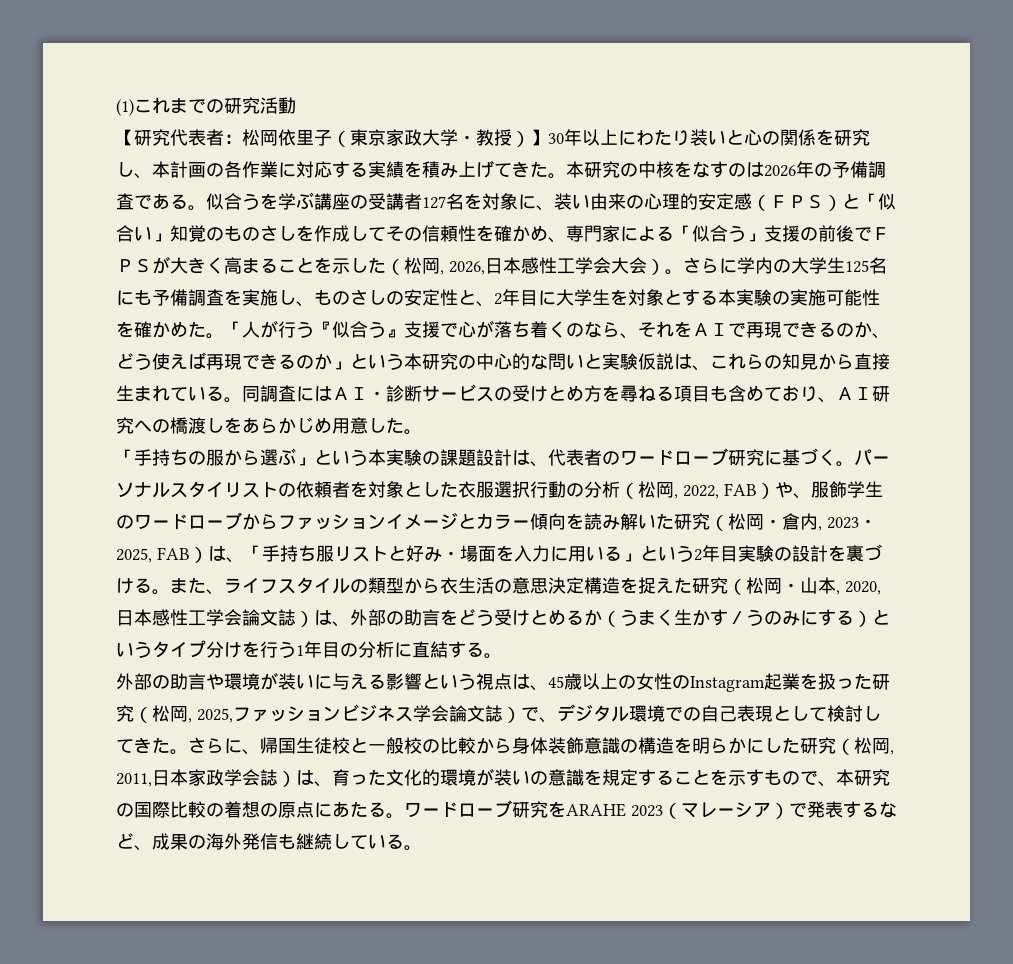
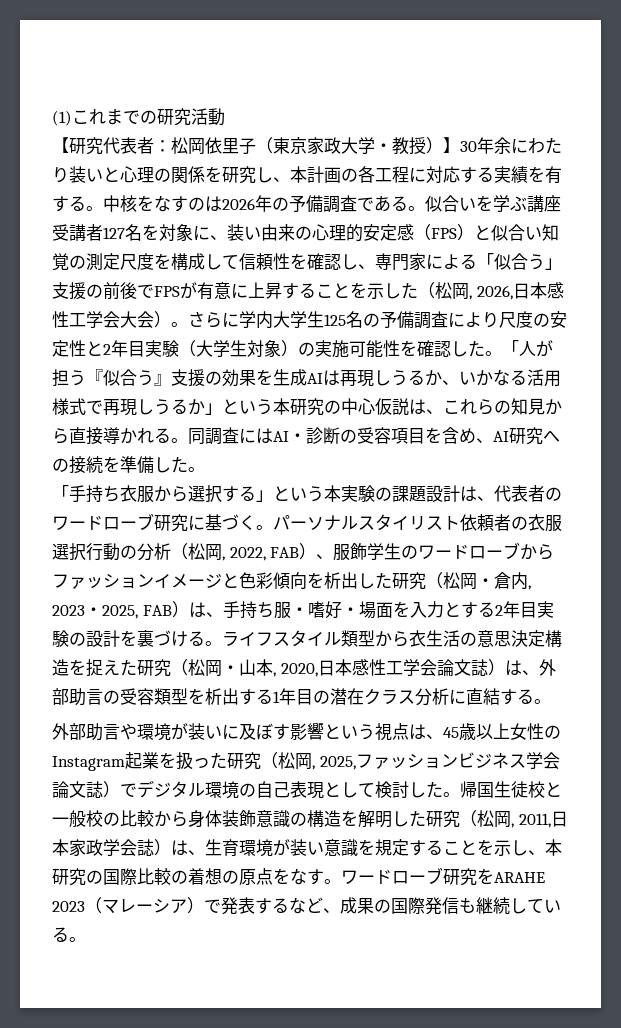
[582,129,618,146] 以上 -> [494,137,511,155] 余
(762, 137) none -> [137,167,154,183] 理
[242,161,278,178] 作業 -> [375,166,409,183] 工程
[422,160,638,179] 積み上げてきた。本研究の -> [545,166,562,184] [52,196,103,212] 有する。
[242,193,260,210] う -> [459,197,476,211] い
[350,195,368,209] の -> (561, 203) none
[770,193,896,211] [116,225,422,242] ＦＰＳ）と「似合い」知覚のものさしを作成してその -> [431,224,559,241] [52,253,239,271] FPS）と似合い知覚の測定尺度を構成して
[512,225,548,242] かめ -> [324,253,358,270] 認し
[872,227,890,240] [116,256,260,274] ＦＰＳが大きく高ま -> [154,282,299,300] FPSが有意に上昇す
[773,259,791,273] の -> (273, 320) none
[116,289,386,307] にも予備調査を実施し、ものさし -> [363,311,533,329] の予備調査により尺度
[476,289,772,307] 、2年目に大学生を対象とする本実験 -> [103,340,298,357] 2年目実験（大学生対象）
[152,321,188,338] かめ -> [434,340,468,357] 認し
[278,321,296,338] 行 -> [52,369,69,386] 担
[440,320,890,339] [116,352,314,370] で心が落ち着くのなら、それをＡＩで再現できるのか、どう使えば再現できるの -> [205,369,561,387] [52,398,188,416] の効果を生成AIは再現しうるか、いかなる活用様式で再現しうる
[512,353,638,370] 的な問いと実験 -> (375, 406) none
[116,385,206,402] 生まれてい -> [103,427,154,444] 導かれ
[332,384,890,403] [116,417,368,434] ＡＩ・診断サービスの受けとめ方を尋ねる項目も含めており、ＡＩ研究への橋渡しをあらかじめ用意 -> [273,427,560,445] [52,456,154,474] AI・診断の受容項目を含め、AI研究への接続を準備
[188,451,206,465] の -> [120,485,137,502] 衣
[278,448,296,465] ぶ -> [205,485,256,503] 択する
[278,481,458,498] の依頼者を対象とした -> [460,514,528,531] 依頼者の
[775,482,793,498] や -> (317, 551) none
[476,513,656,530] カラー傾向を読み解い -> [239,572,375,589] 色彩傾向を析出し
[244,545,262,560] 「 -> (223, 614) none
[334,545,694,562] リストと好み・場面を入力に用いる」という -> [290,601,495,619] ・嗜好・場面を入力とする
[170,577,224,595] また、 -> (222, 643) none
[350,579,368,593] の -> (341, 639) none
[386,609,890,627] [116,640,358,658] の助言をどう受けとめるか（うまく生かす／うのみにする）というタイプ分けを行う1年目の -> [69,688,415,706] 助言の受容類型を析出する1年目の潜在クラス
[152,675,170,689] の -> (86, 731) none
[332,673,386,690] 与える -> [239,723,290,740] 及ぼす
[618,675,636,689] の -> (510, 731) none
[539,717,557,723] 、 -> (137, 790) none
[665,707,683,721] で -> (239, 790) none
[116,737,260,755] てきた。さらに、 -> [426,781,460,798] た。
[692,737,764,754] 明らかに -> [358,810,392,828] 解明
[332,768,548,786] 育った文化的環境が装いの -> [205,839,324,857] 生育環境が装い
[746,769,818,786] すもので -> [511,840,528,856] し
[314,801,386,818] にあたる -> [273,868,324,885] をなす
[206,833,242,850] 海外 -> [391,897,425,915] 国際

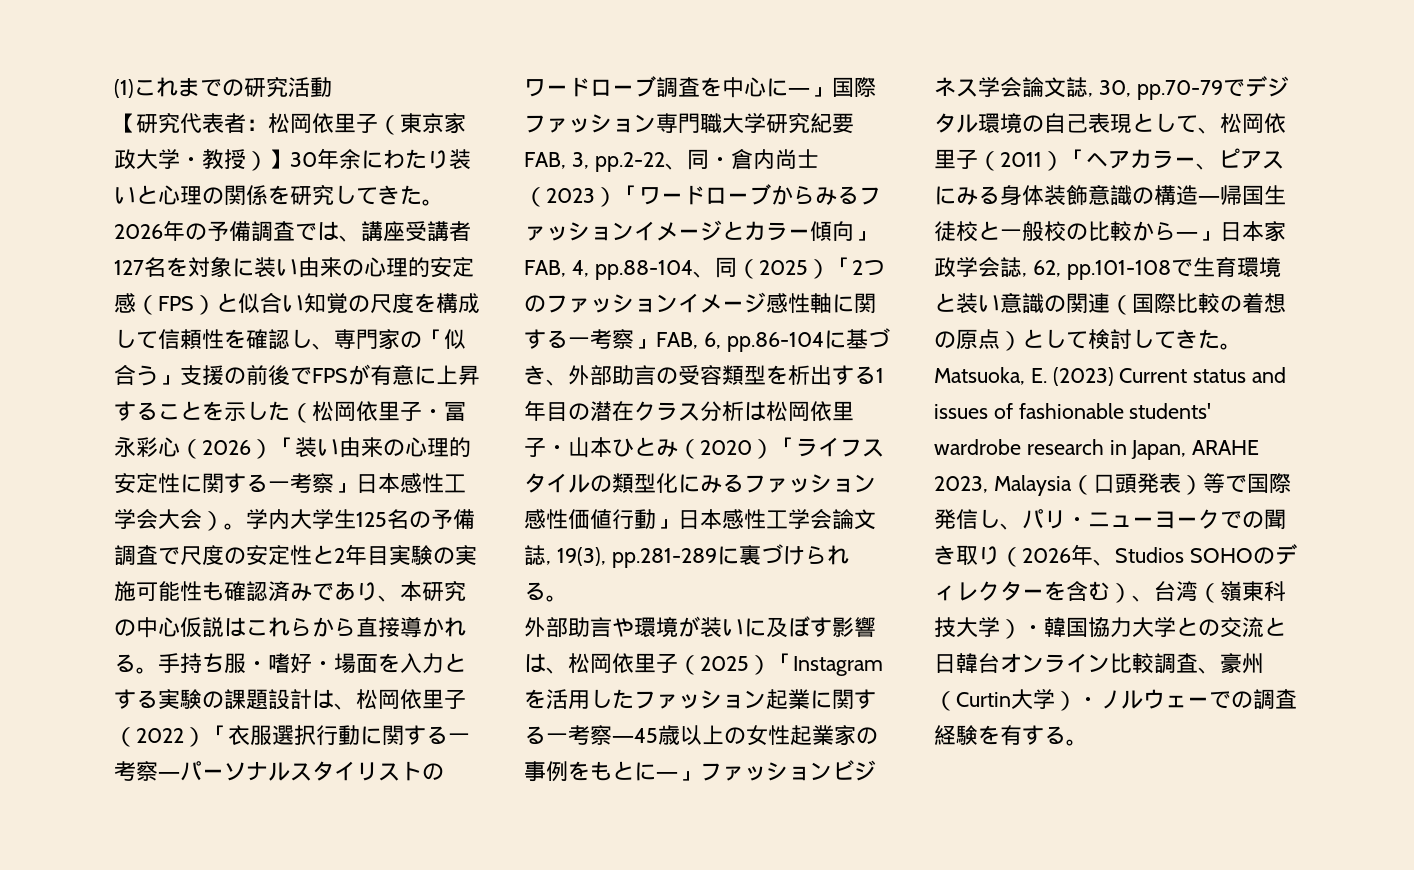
[273,166,562,184] [52,195,222,212] 、本計画の各工程に対応する実績を有する。中核をなすのは -> [356,185,444,206] てきた。
[374,195,527,212] ある。似合いを学ぶ -> [317,221,361,242] は、
[210,235,227,240] 、 -> (254, 267) none
[86,253,120,271] 測定 -> (370, 303) none
[426,254,477,270] による -> [400,331,422,348] の
[469,285,513,300] , 2026, -> [356,401,466,421] [114,437,471,459] [114,473,356,494] 依里子・冨永彩心（2026）「装い由来の心理的安定性に関する一考察」
[188,311,239,328] さらに -> (246, 526) none
[448,312,499,328] により -> [158,547,180,565] で
[179,340,553,358] [52,369,561,387] [52,398,273,416] （大学生対象）の実施可能性を確認した。「人が担う『似合う』支援の効果を生成AIは再現しうるか、いかなる活用様式で再現しうるか」という -> [433,545,477,565] [114,581,400,602] の実施可能性も確認済みであり、
[426,398,545,415] 、これらの知見 -> [246,617,312,637] これら
[188,427,560,445] [52,456,205,474] [52,485,562,503] [52,513,562,532] [52,542,555,561] [52,572,531,590] [52,601,223,619] 同調査にはAI・診断の受容項目を含め、AI研究への接続を準備した。 // 「手持ち衣服から選択する」という本実験の課題設計は、代表者のワードローブ研究に基づく。パーソナルスタイリスト依頼者の衣服選択行動の分析（松岡, 2022, FAB）、服飾学生のワードローブからファッションイメージと色彩傾向を析出した研究（松岡・倉内, 2023・2025, FAB）は、 -> (158, 670) none
[494,601,554,618] [52,630,562,647] [52,659,522,677] 2年目実験の設計を裏づける。ライフスタイル類型から衣生活の意思決定構造を捉えた研究（松岡・山本, 2020,日本感性工学会論文誌）は -> [158,689,466,710] [114,725,470,747] [114,761,444,781] [524,76,876,98] [524,112,854,134] [524,149,819,172] [524,184,881,207] [524,220,876,241] [524,257,885,280] [524,292,876,314] [524,328,890,352] [524,365,546,385] 実験の課題設計は、松岡依里子（2022）「衣服選択行動に関する一考察―パーソナルスタイリストのワードローブ調査を中心に―」国際ファッション専門職大学研究紀要FAB, 3, pp.2-22、同・倉内尚士（2023）「ワードローブからみるファッションイメージとカラー傾向」FAB, 4, pp.88-104、同（2025）「2つのファッションイメージ感性軸に関する一考察」FAB, 6, pp.86-104に基づき
[449,688,517,705] に直結す -> [744,401,854,421] [524,437,884,459] [524,473,876,493] [524,509,876,530] [524,544,849,568] は松岡依里子・山本ひとみ（2020）「ライフスタイルの類型化にみるファッション感性価値行動」日本感性工学会論文誌, 19(3), pp.281-289に裏づけられ
[324,723,561,741] [52,752,356,771] という視点は、45歳以上女性のInstagram起業を扱った研究（松岡, 2025, -> [524,653,883,676] [524,689,876,710] [524,725,878,746] [524,761,700,782] は、松岡依里子（2025）「Instagramを活用したファッション起業に関する一考察―45歳以上の女性起業家の事例をもとに―」
[103,781,120,798] ） -> [1088,80,1223,100] , 30, pp.70-79
[375,781,460,798] 検討した。 -> [1198,113,1286,134] [934,148,1284,171] [934,184,1220,206] 、松岡依里子（2011）「ヘアカラー、ピアスにみる身体装飾意識の構造―
[188,810,568,828] [52,839,205,857] 身体装飾意識の構造を解明した研究（松岡, 2011,日本家政学会誌）は、 -> [1176,221,1286,242] [934,257,1193,280] ―」日本家政学会誌, 62, pp.101-108で
[273,839,290,856] が -> [934,293,956,312] と
[358,839,562,856] [52,868,103,886] を規定することを示し、本研究の -> [1044,293,1132,315] の関連（
[273,867,545,886] [52,897,561,915] をなす。ワードローブ研究をARAHE 2023（マレーシア）で発表するなど、成果の国際発信も継続してい -> [1000,329,1242,351] [934,367,1287,386] [934,403,1212,419] [934,439,1260,460] [934,473,1291,496] [934,509,1286,530] [934,544,1297,567] [934,581,1286,603] [934,617,1286,639] [934,653,1264,674] [934,689,1297,711] [934,725,1044,746] ）として検討してきた。Matsuoka, E. (2023) Current status and issues of fashionable students' wardrobe research in Japan, ARAHE 2023, Malaysia（口頭発表）等で国際発信し、パリ・ニューヨークでの聞き取り（2026年、Studios SOHOのディレクターを含む）、台湾（嶺東科技大学）・韓国協力大学との交流と日韓台オンライン比較調査、豪州（Curtin大学）・ノルウェーでの調査経験を有す

